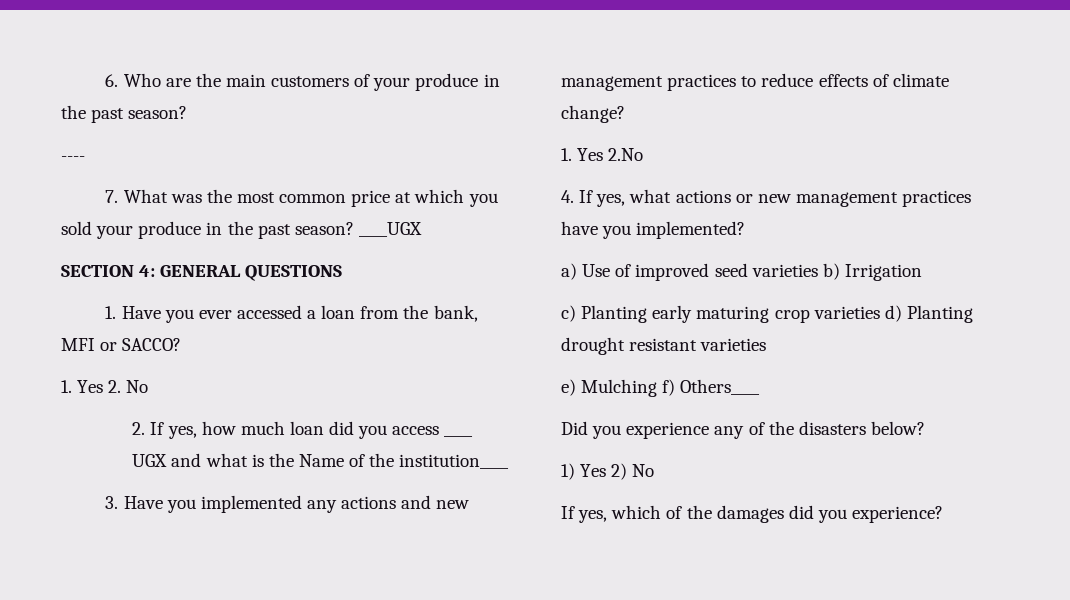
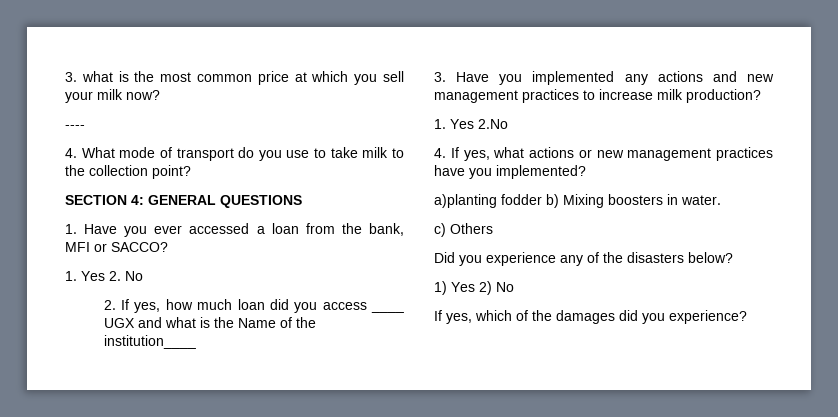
[105,73,500,91] [61,105,188,123] [61,156,85,161] [105,189,202,203] 6. Who are the main customers of your produce in the past season? // ---- // 7. What was -> [65,71,129,82] 3. what is
[61,221,422,239] sold your produce in the past season? ____UGX -> [383,71,405,82] [65,89,160,103] [65,125,85,129] [65,147,404,161] [65,165,191,179] sell your milk now? // ---- // 4. What mode of transport do you use to take milk to the collection point?
[761,73,949,87] [561,105,625,123] reduce effects of climate change? -> [599,89,761,103] increase milk production?
[561,263,922,281] [561,305,973,323] [561,337,767,355] [561,379,761,397] a) Use of improved seed varieties b) Irrigation // c) Planting early maturing crop varieties d) Planting drought resistant varieties // e) Mulching f) Others____ -> [434,194,721,208] [434,223,493,237] a)planting fodder b) Mixing boosters in water. // c) Others

